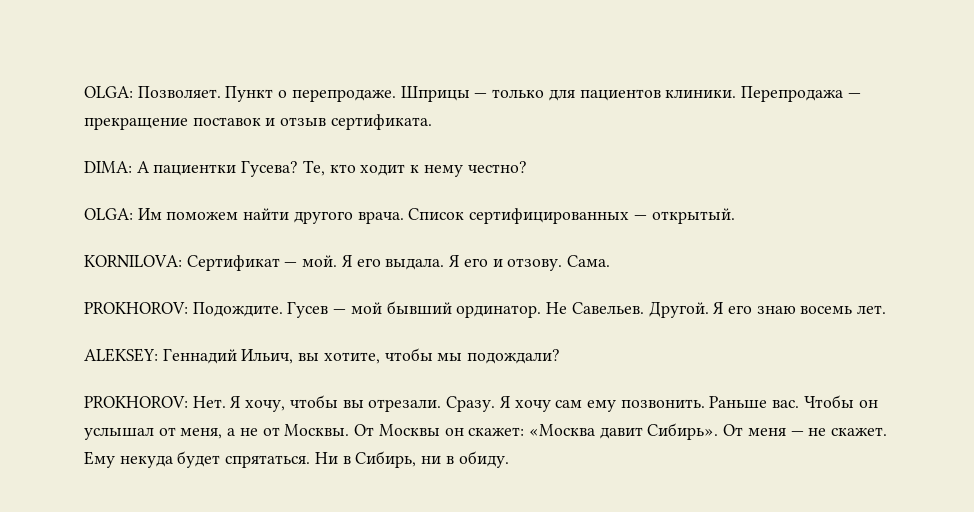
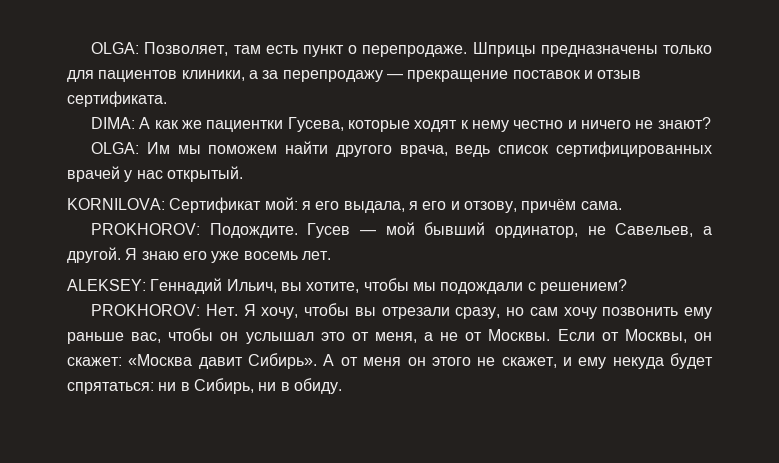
[84,86,274,102] OLGA: Позволяет. Пункт -> [91,42,344,57] OLGA: Позволяет, там есть пункт
[474,93,488,98] — -> [540,45,658,57] предназначены
[665,86,843,102] клиники. Перепродажа -> [181,70,383,82] клиники, а за перепродажу
[153,160,527,177] пациентки Гусева? Те, кто ходит к нему честно? -> [154,117,711,132] как же пациентки Гусева, которые ходят к нему честно и ничего не знают?
(162, 214) none -> [177,145,201,154] мы
[357,208,735,224] [84,254,610,271] врача. Список сертифицированных — открытый. // KORNILOVA: Сертификат — мой. Я его выдала. Я его и отзову. Сама. -> [399,141,712,157] [67,166,243,182] [67,197,622,213] врача, ведь список сертифицированных врачей у нас открытый. // KORNILOVA: Сертификат мой: я его выдала, я его и отзову, причём сама.
[456,301,796,318] ординатор. Не Савельев. Другой. Я его знаю -> [495,223,712,238] [67,247,240,263] ординатор, не Савельев, а другой. Я знаю его уже
[467,349,561,364] подождали? -> [440,279,627,294] подождали с решением?
[368,395,854,412] отрезали. Сразу. Я хочу сам ему позвонить. Раньше вас. Чтобы -> [381,307,712,319] [67,328,214,344] отрезали сразу, но сам хочу позвонить ему раньше вас, чтобы
(154, 433) none -> [320,332,345,341] это
[354,424,440,436] От Москвы -> [557,329,687,343] Если от Москвы,
[723,424,888,436] [84,451,338,468] От меня — не скажет. Ему некуда будет спрятаться. Ни -> [323,353,713,369] [67,382,177,394] А от меня он этого не скажет, и ему некуда будет спрятаться: ни

